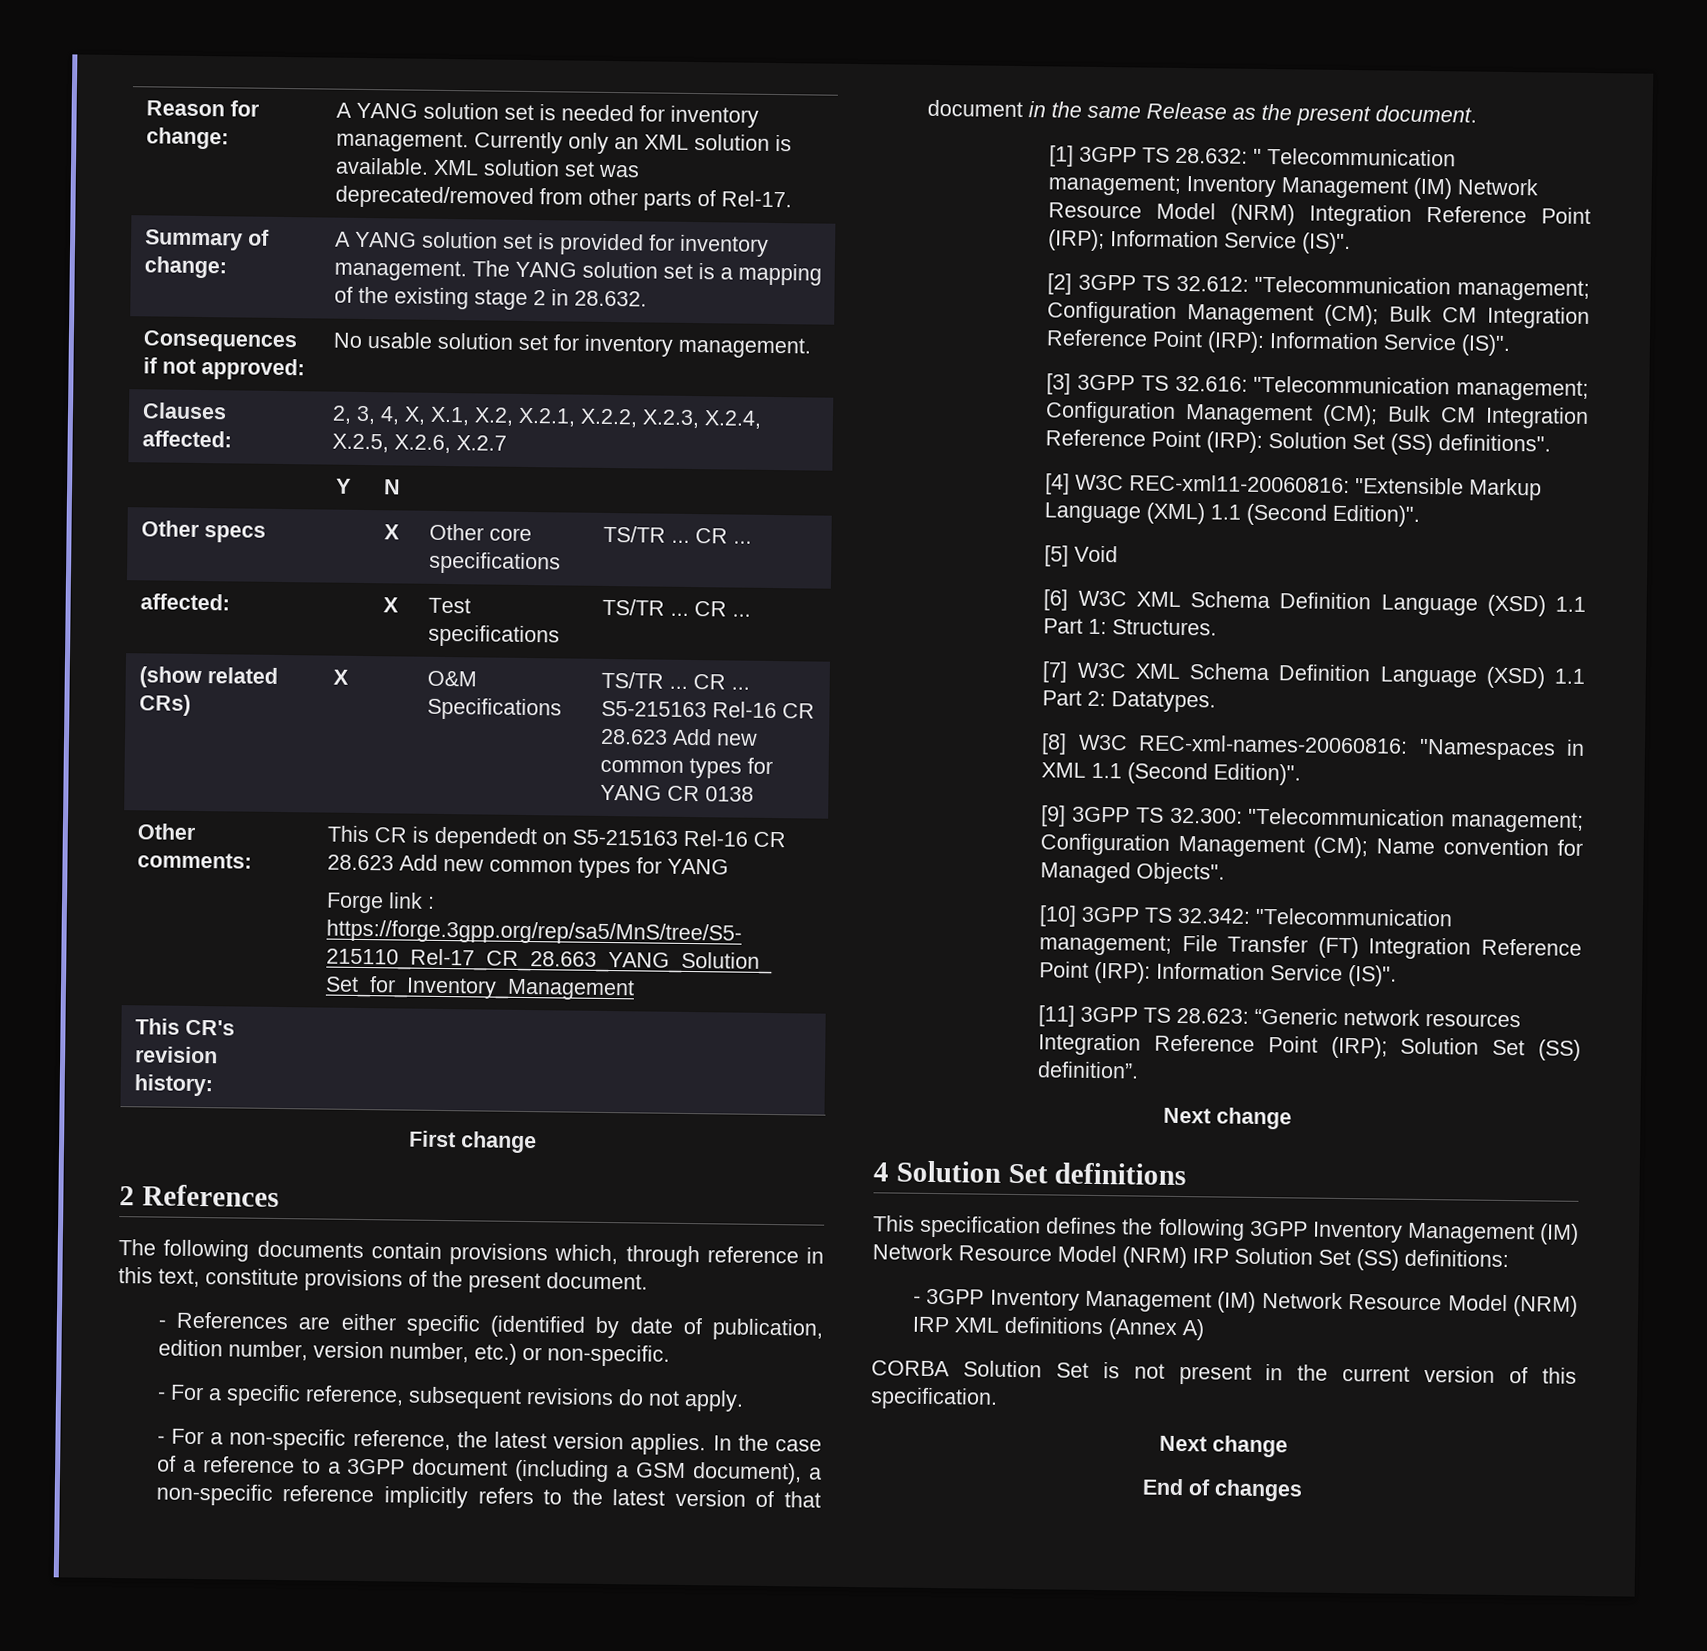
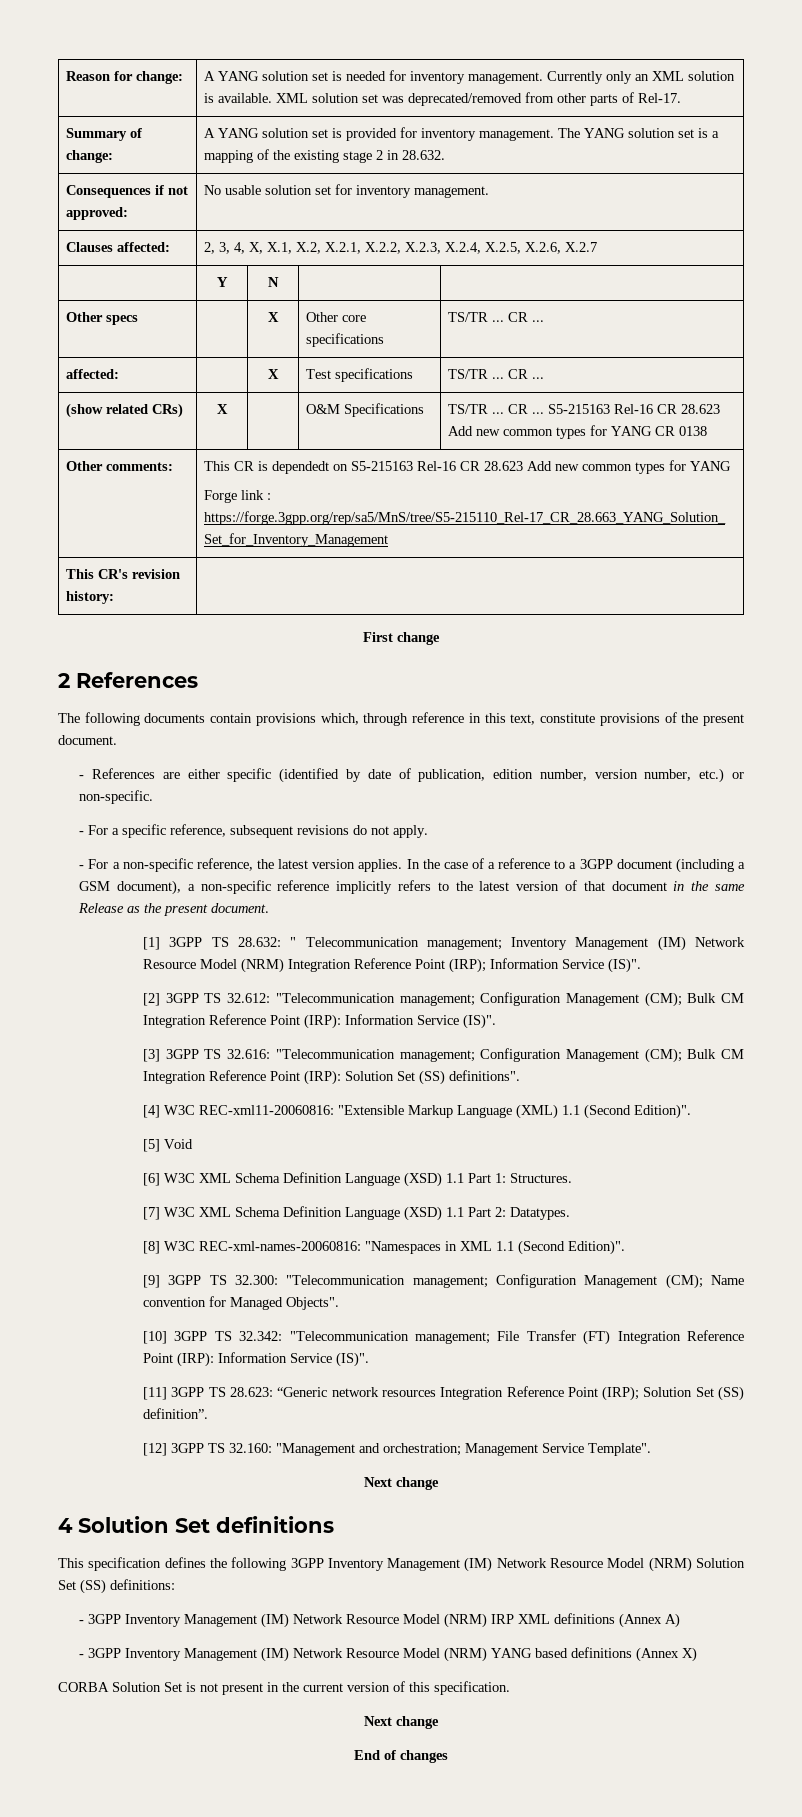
(1140, 1070) none -> [143,1443,652,1456] // [12] 3GPP TS 32.160: "Management and orchestration; Management Service Template".
[1192,1248,1229,1264] IRP -> (692, 1564) none
(1204, 1330) none -> [79,1647,698,1662] // - 3GPP Inventory Management (IM) Network Resource Model (NRM) YANG based definitions (Annex X)

